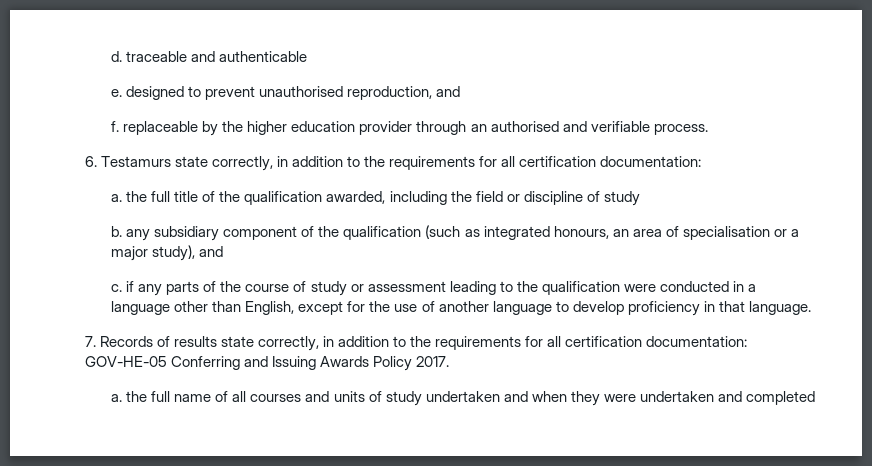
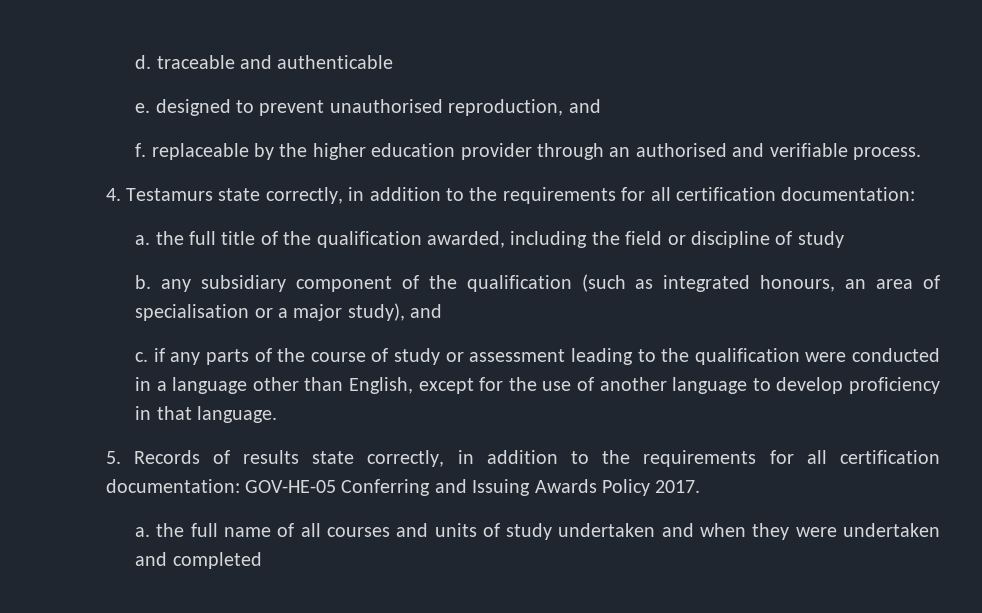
[84,156,97,167] 6. -> [105,188,121,201] 4.
[84,336,96,347] 7. -> [105,451,121,464] 5.

